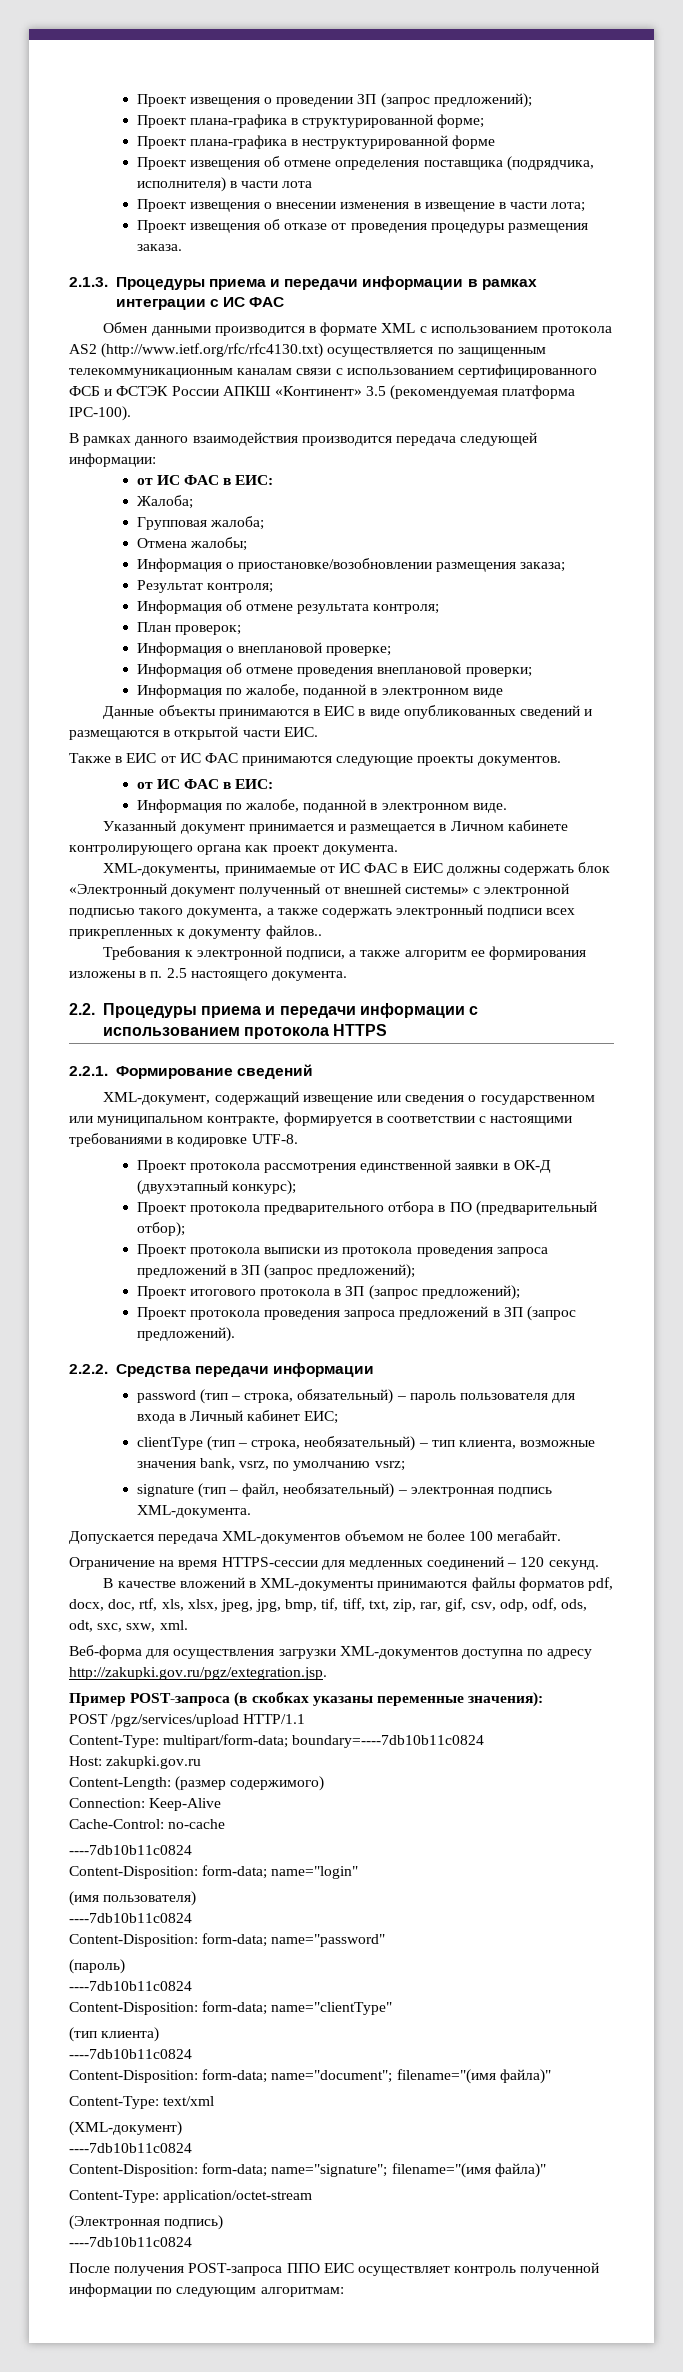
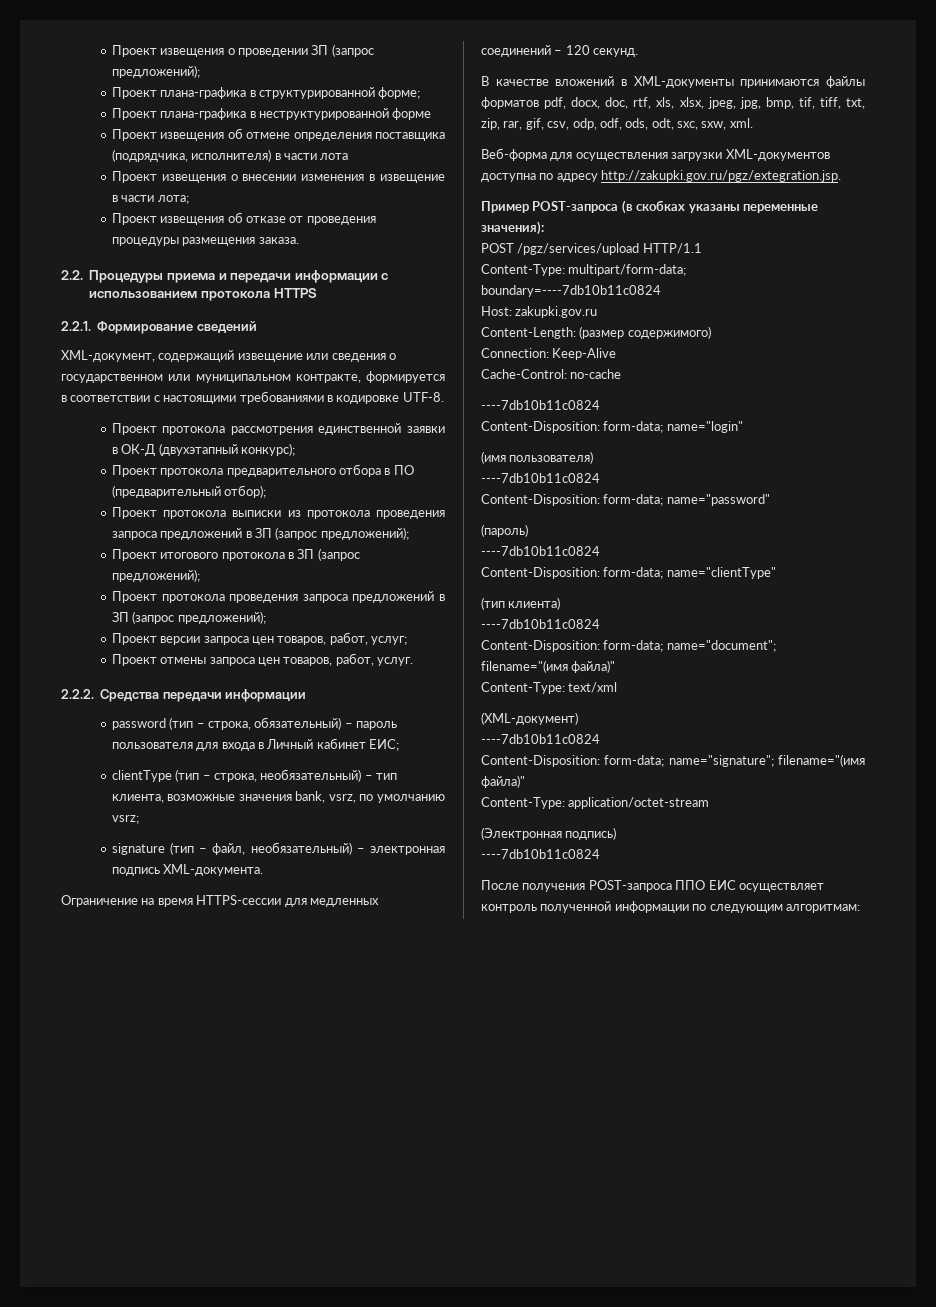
[69,276,537,290] [115,297,285,310] [103,322,612,336] [69,343,546,358] [69,364,597,378] [69,385,576,400] [69,406,131,421] [69,432,538,446] [69,453,156,467] [136,475,274,485] [136,495,193,509] [136,516,264,530] [136,537,247,551] [136,558,566,572] [136,580,273,593] [136,600,440,614] [136,622,241,635] [136,642,392,656] [136,663,532,677] [136,684,503,698] [103,705,593,719] [69,726,318,740] [69,753,561,766] [136,779,274,789] [136,799,507,813] [103,820,568,834] [69,845,398,855] [103,862,611,876] [69,883,570,897] [69,904,576,918] [69,925,322,939] [103,946,586,960] [69,968,347,981] // 2.1.3. Процедуры приема и передачи информации в рамках интеграции с ИС ФАС // Обмен данными производится в формате XML с использованием протокола AS2 (http://www.ietf.org/rfc/rfc4130.txt) осуществляется по защищенным телекоммуникационным каналам связи с использованием сертифицированного ФСБ и ФСТЭК России АПКШ «Континент» 3.5 (рекомендуемая платформа IPC-100). // В рамках данного взаимодействия производится передача следующей информации: // от ИС ФАС в ЕИС: // Жалоба; // Групповая жалоба; // Отмена жалобы; // Информация о приостановке/возобновлении размещения заказа; // Результат контроля; // Информация об отмене результата контроля; // План проверок; // Информация о внеплановой проверке; // Информация об отмене проведения внеплановой проверки; // Информация по жалобе, поданной в электронном виде // Данные объекты принимаются в ЕИС в виде опубликованных сведений и размещаются в открытой части ЕИС. // Также в ЕИС от ИС ФАС принимаются следующие проекты документов. // от ИС ФАС в ЕИС: // Информация по жалобе, поданной в электронном виде. // Указанный документ принимается и размещается в Личном кабинете контролирующего органа как проект документа. // XML-документы, принимаемые от ИС ФАС в ЕИС должны содержать блок «Электронный документ полученный от внешней системы» с электронной подписью такого документа, а также содержать электронный подписи всех прикрепленных к документу файлов.. // Требования к электронной подписи, а также алгоритм ее формирования изложены в п. 2.5 настоящего документа. -> (299, 240) none
[136,1327,235,1342] предложений). -> [177,611,266,624] [111,632,408,645] [111,653,414,666] предложений); // Проект версии запроса цен товаров, работ, услуг; // Проект отмены запроса цен товаров, работ, услуг.
[69,1530,562,1544] // Допускается передача XML-документов объемом не более 100 мегабайт. -> (264, 870) none

